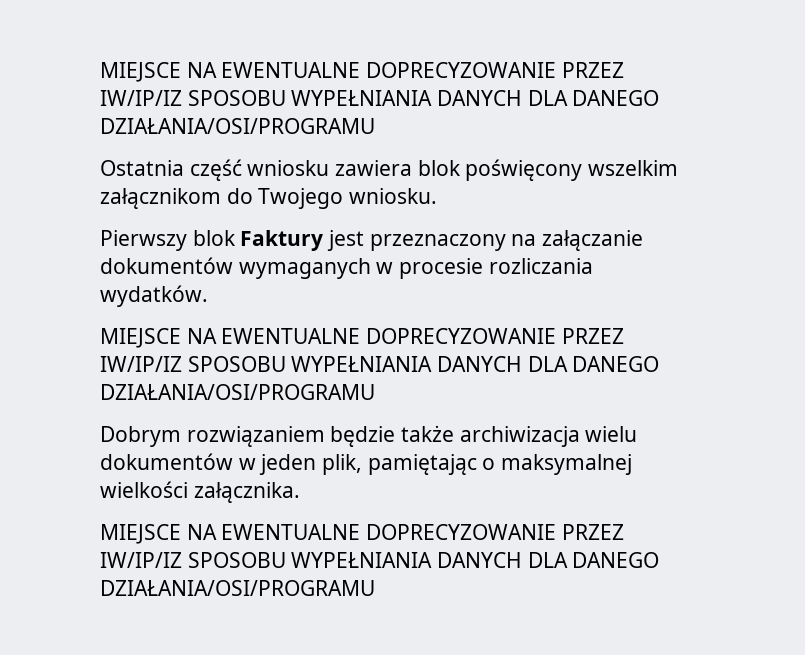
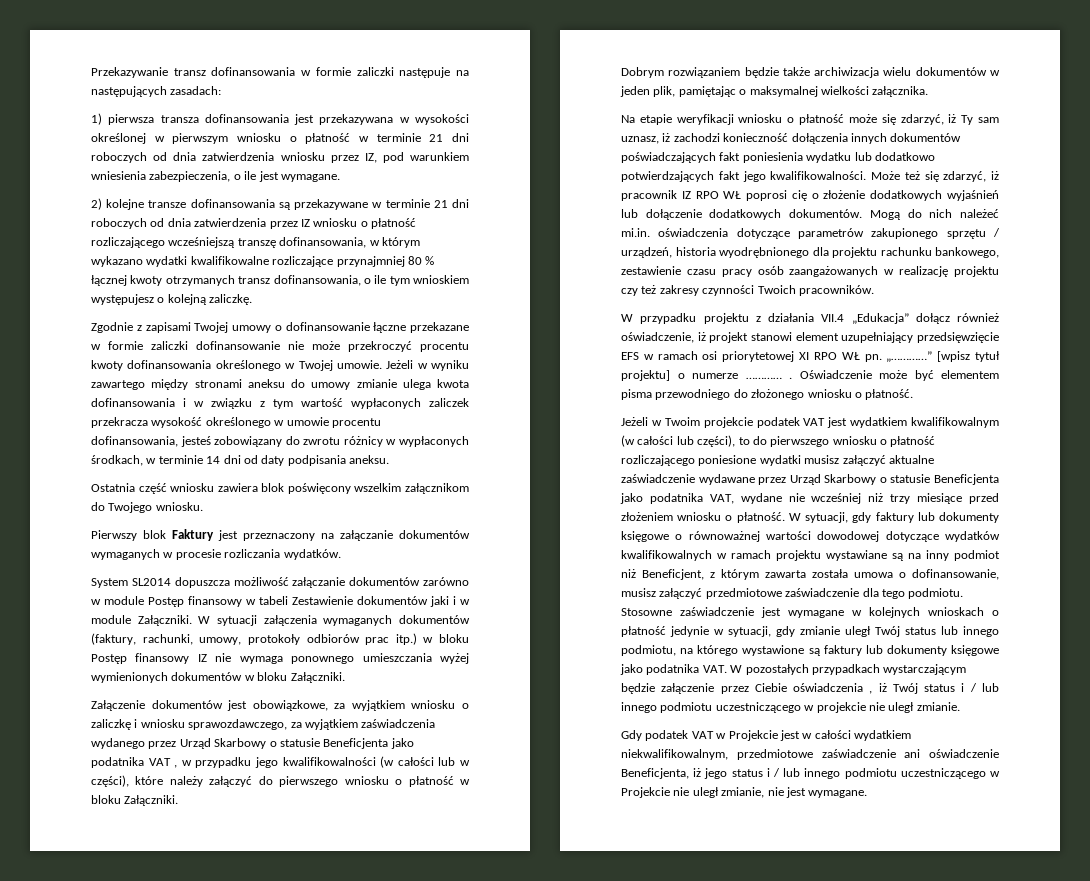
[100,62,624,82] [100,90,660,106] [100,118,375,134] MIEJSCE NA EWENTUALNE DOPRECYZOWANIE PRZEZ IW/IP/IZ SPOSOBU WYPEŁNIANIA DANYCH DLA DANEGO DZIAŁANIA/OSI/PROGRAMU -> [91,67,470,78] [91,86,222,97] [91,113,469,125] [91,133,470,144] [91,152,469,163] [91,171,340,182] [91,198,470,210] [91,218,416,229] [91,237,420,248] [91,256,435,267] [91,275,469,286] [91,294,253,305] [91,322,469,333] [91,341,469,352] [91,360,469,371] [91,379,469,390] [91,398,469,409] [91,417,381,428] [91,436,469,447] [91,455,389,466] Przekazywanie transz dofinansowania w formie zaliczki następuje na następujących zasadach: // 1) pierwsza transza dofinansowania jest przekazywana w wysokości określonej w pierwszym wniosku o płatność w terminie 21 dni roboczych od dnia zatwierdzenia wniosku przez IZ, pod warunkiem wniesienia zabezpieczenia, o ile jest wymagane. // 2) kolejne transze dofinansowania są przekazywane w terminie 21 dni roboczych od dnia zatwierdzenia przez IZ wniosku o płatność rozliczającego wcześniejszą transzę dofinansowania, w którym wykazano wydatki kwalifikowalne rozliczające przynajmniej 80 % łącznej kwoty otrzymanych transz dofinansowania, o ile tym wnioskiem występujesz o kolejną zaliczkę. // Zgodnie z zapisami Twojej umowy o dofinansowanie łączne przekazane w formie zaliczki dofinansowanie nie może przekroczyć procentu kwoty dofinansowania określonego w Twojej umowie. Jeżeli w wyniku zawartego między stronami aneksu do umowy zmianie ulega kwota dofinansowania i w związku z tym wartość wypłaconych zaliczek przekracza wysokość określonego w umowie procentu dofinansowania, jesteś zobowiązany do zwrotu różnicy w wypłaconych środkach, w terminie 14 dni od daty podpisania aneksu.
[100,328,624,348] [100,356,660,372] [100,384,375,400] MIEJSCE NA EWENTUALNE DOPRECYZOWANIE PRZEZ IW/IP/IZ SPOSOBU WYPEŁNIANIA DANYCH DLA DANEGO DZIAŁANIA/OSI/PROGRAMU -> [91,577,469,588] [91,596,470,607] [91,615,470,626] [91,633,469,645] [91,653,469,664] [91,672,345,683] [91,700,469,711] [91,719,436,730] [91,738,414,749] [91,756,471,768] [91,775,471,787] [91,795,179,806] System SL2014 dopuszcza możliwość załączanie dokumentów zarówno w module Postęp finansowy w tabeli Zestawienie dokumentów jaki i w module Załączniki. W sytuacji załączenia wymaganych dokumentów (faktury, rachunki, umowy, protokoły odbiorów prac itp.) w bloku Postęp finansowy IZ nie wymaga ponownego umieszczania wyżej wymienionych dokumentów w bloku Załączniki. // Załączenie dokumentów jest obowiązkowe, za wyjątkiem wniosku o zaliczkę i wniosku sprawozdawczego, za wyjątkiem zaświadczenia wydanego przez Urząd Skarbowy o statusie Beneficjenta jako podatnika VAT , w przypadku jego kwalifikowalności (w całości lub w części), które należy załączyć do pierwszego wniosku o płatność w bloku Załączniki.
[100,524,624,544] [100,552,660,568] [100,580,375,596] MIEJSCE NA EWENTUALNE DOPRECYZOWANIE PRZEZ IW/IP/IZ SPOSOBU WYPEŁNIANIA DANYCH DLA DANEGO DZIAŁANIA/OSI/PROGRAMU -> [621,114,999,125] [621,133,962,144] [621,152,935,163] [621,171,999,182] [621,190,999,201] [621,209,999,220] [621,228,1000,239] [621,247,999,258] [621,266,999,277] [621,285,874,296] [621,313,999,324] [621,332,999,343] [621,351,1000,362] [621,370,999,381] [621,389,914,400] [621,417,999,428] [621,435,936,447] [621,455,934,466] [621,474,999,485] [620,493,999,504] [621,512,999,523] [621,531,1000,542] [621,550,1000,561] [621,569,999,580] [621,588,964,599] [621,607,999,618] [621,626,999,637] [621,645,999,656] [620,664,967,675] [621,683,999,694] [621,702,960,713] [621,730,911,741] [621,749,999,760] [621,768,1000,779] [621,787,868,798] Na etapie weryfikacji wniosku o płatność może się zdarzyć, iż Ty sam uznasz, iż zachodzi konieczność dołączenia innych dokumentów poświadczających fakt poniesienia wydatku lub dodatkowo potwierdzających fakt jego kwalifikowalności. Może też się zdarzyć, iż pracownik IZ RPO WŁ poprosi cię o złożenie dodatkowych wyjaśnień lub dołączenie dodatkowych dokumentów. Mogą do nich należeć mi.in. oświadczenia dotyczące parametrów zakupionego sprzętu / urządzeń, historia wyodrębnionego dla projektu rachunku bankowego, zestawienie czasu pracy osób zaangażowanych w realizację projektu czy też zakresy czynności Twoich pracowników. // W przypadku projektu z działania VII.4 „Edukacja” dołącz również oświadczenie, iż projekt stanowi element uzupełniający przedsięwzięcie EFS w ramach osi priorytetowej XI RPO WŁ pn. „…………” [wpisz tytuł projektu] o numerze ………… . Oświadczenie może być elementem pisma przewodniego do złożonego wniosku o płatność. // Jeżeli w Twoim projekcie podatek VAT jest wydatkiem kwalifikowalnym (w całości lub części), to do pierwszego wniosku o płatność rozliczającego poniesione wydatki musisz załączyć aktualne zaświadczenie wydawane przez Urząd Skarbowy o statusie Beneficjenta jako podatnika VAT, wydane nie wcześniej niż trzy miesiące przed złożeniem wniosku o płatność. W sytuacji, gdy faktury lub dokumenty księgowe o równoważnej wartości dowodowej dotyczące wydatków kwalifikowalnych w ramach projektu wystawiane są na inny podmiot niż Beneficjent, z którym zawarta została umowa o dofinansowanie, musisz załączyć przedmiotowe zaświadczenie dla tego podmiotu. Stosowne zaświadczenie jest wymagane w kolejnych wnioskach o płatność jedynie w sytuacji, gdy zmianie uległ Twój status lub innego podmiotu, na którego wystawione są faktury lub dokumenty księgowe jako podatnika VAT. W pozostałych przypadkach wystarczającym będzie załączenie przez Ciebie oświadczenia , iż Twój status i / lub innego podmiotu uczestniczącego w projekcie nie uległ zmianie. // Gdy podatek VAT w Projekcie jest w całości wydatkiem niekwalifikowalnym, przedmiotowe zaświadczenie ani oświadczenie Beneficjenta, iż jego status i / lub innego podmiotu uczestniczącego w Projekcie nie uległ zmianie, nie jest wymagane.

